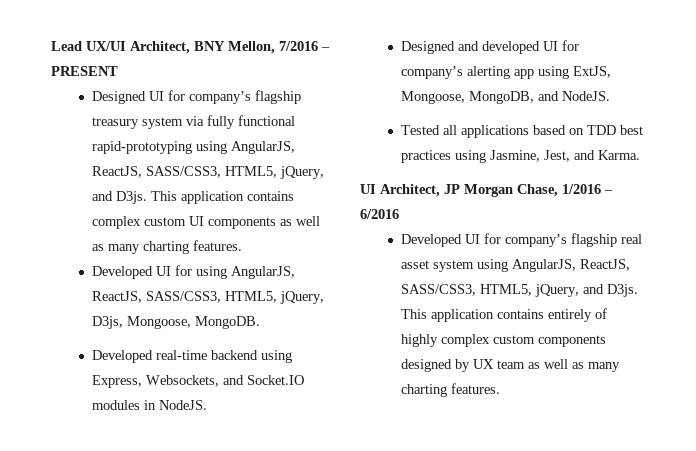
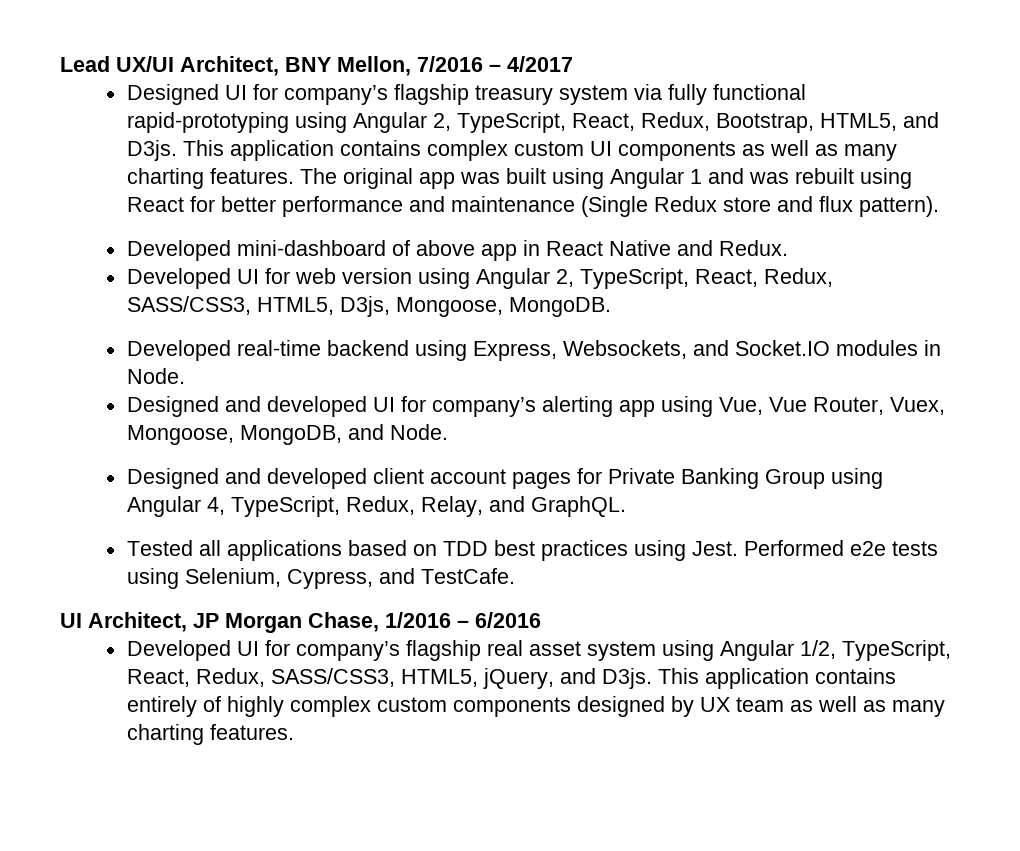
[51,66,118,76] PRESENT -> [507,56,573,72] 4/2017
[231,141,296,154] [92,166,325,179] AngularJS, ReactJS, SASS/CSS3, HTML5, jQuery, -> [352,112,897,133] Angular 2, TypeScript, React, Redux, Bootstrap, HTML5,
[92,265,296,279] [92,291,325,304] // Developed UI for using AngularJS, ReactJS, SASS/CSS3, HTML5, jQuery, -> [299,168,912,189] [126,196,939,217] [126,240,788,261] [126,268,833,289] [126,296,334,315] The original app was built using Angular 1 and was rebuilt using React for better performance and maintenance (Single Redux store and flux pattern). // Developed mini-dashboard of above app in React Native and Redux. // Developed UI for web version using Angular 2, TypeScript, React, Redux, SASS/CSS3, HTML5,
[159,400,208,410] NodeJS. -> [126,368,185,384] Node.
[573,66,612,78] [401,91,611,104] ExtJS, Mongoose, MongoDB, and NodeJS. -> [718,397,945,415] [126,424,448,445] [126,468,883,489] [126,496,626,517] Vue, Vue Router, Vuex, Mongoose, MongoDB, and Node. // Designed and developed client account pages for Private Banking Group using Angular 4, TypeScript, Redux, Relay, and GraphQL.
[490,150,641,162] Jasmine, Jest, and Karma. -> [691,540,938,556] [126,568,515,589] Jest. Performed e2e tests using Selenium, Cypress, and TestCafe.
[512,259,631,272] AngularJS, ReactJS, -> [719,640,951,661] [126,668,265,687] Angular 1/2, TypeScript, React, Redux,

